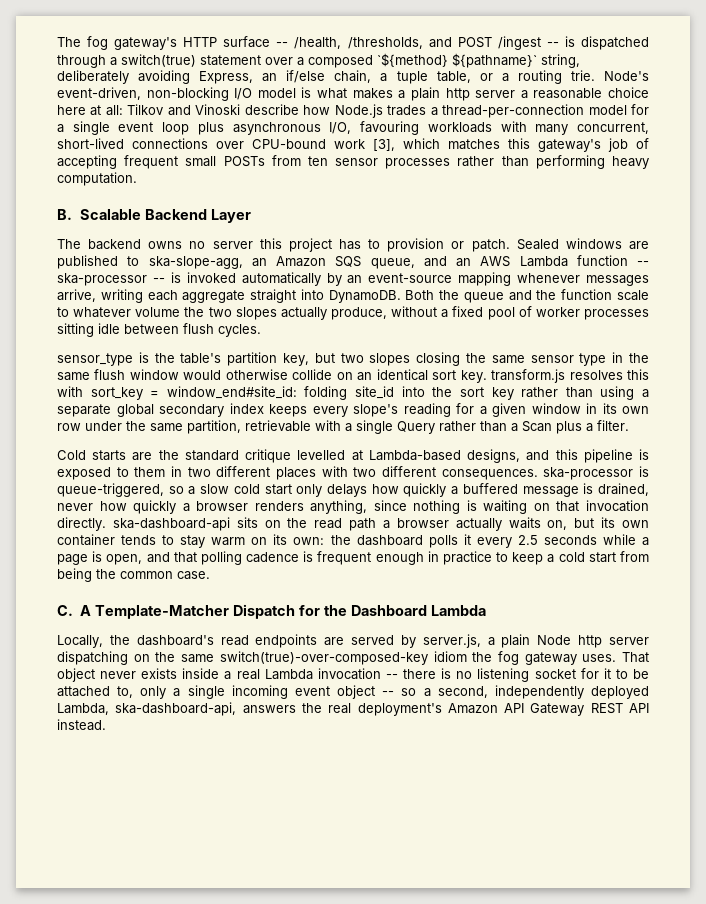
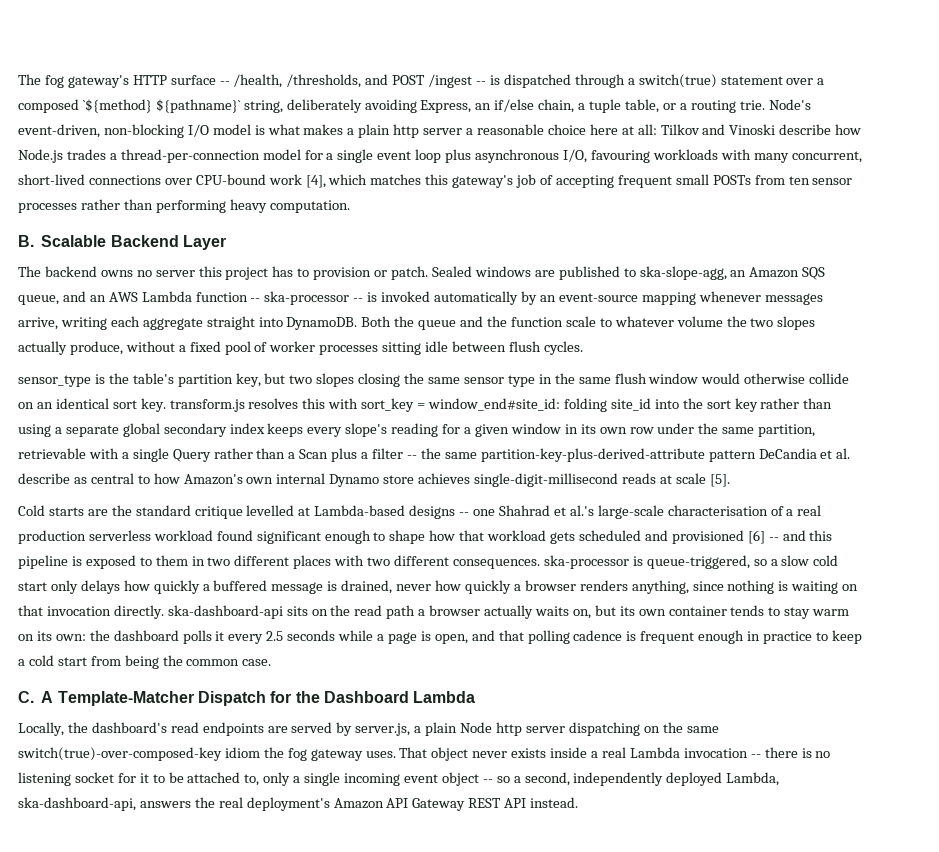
[373,139,395,151] [3], -> [305,175,326,188] [4],
[597,420,629,431] filter. -> [372,448,851,462] [18,473,730,487] filter -- the same partition-key-plus-derived-attribute pattern DeCandia et al. describe as central to how Amazon's own internal Dynamo store achieves single-digit-millisecond reads at scale [5].
[467,449,521,463] designs, -> [409,505,822,519] [18,530,779,544] designs -- one Shahrad et al.'s large-scale characterisation of a real production serverless workload found significant enough to shape how that workload gets scheduled and provisioned [6] --

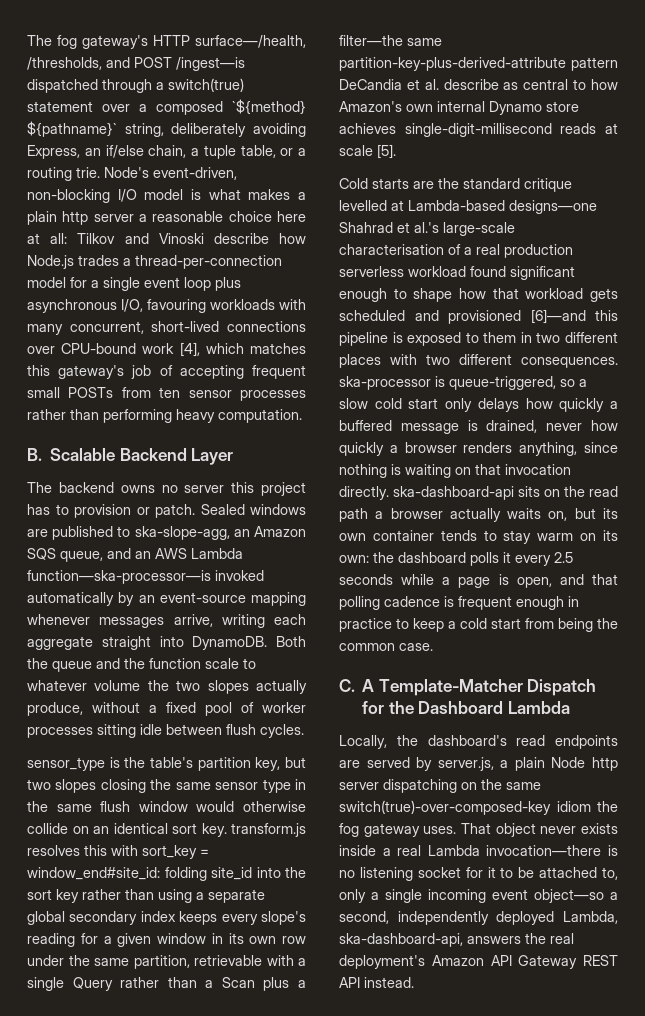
[170,74,500,88] surface -- /health, /thresholds, and POST /ingest -- is -> [195,35,306,48] [27,57,245,71] surface—/health, /thresholds, and POST /ingest—is
[195,291,378,305] function -- ska-processor -- is -> [27,570,211,584] function—ska-processor—is
[372,448,441,459] filter -- the -> [339,35,403,46] filter—the
[409,505,496,519] designs -- one -> [509,200,597,214] designs—one
[747,530,806,544] [6] -- and -> [530,309,586,324] [6]—and
[683,747,798,758] invocation -- there -> [486,845,602,856] invocation—there
[441,772,510,786] object -- so -> [534,889,604,903] object—so

